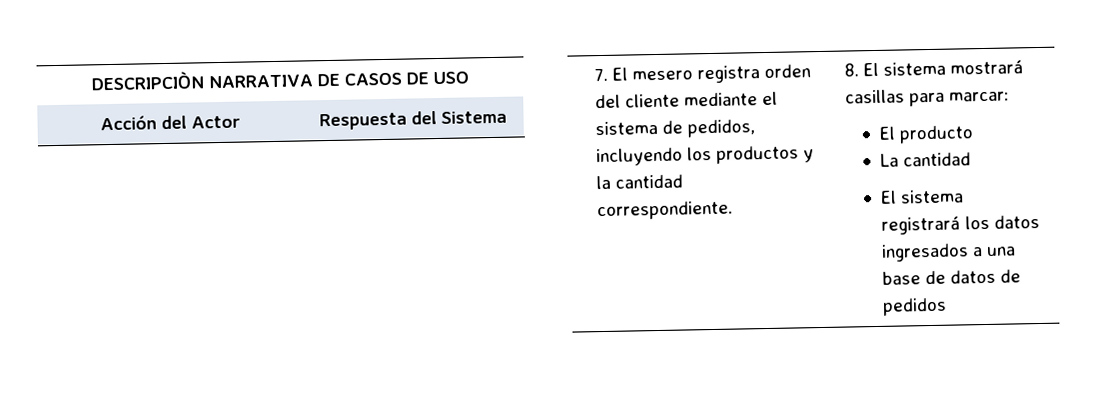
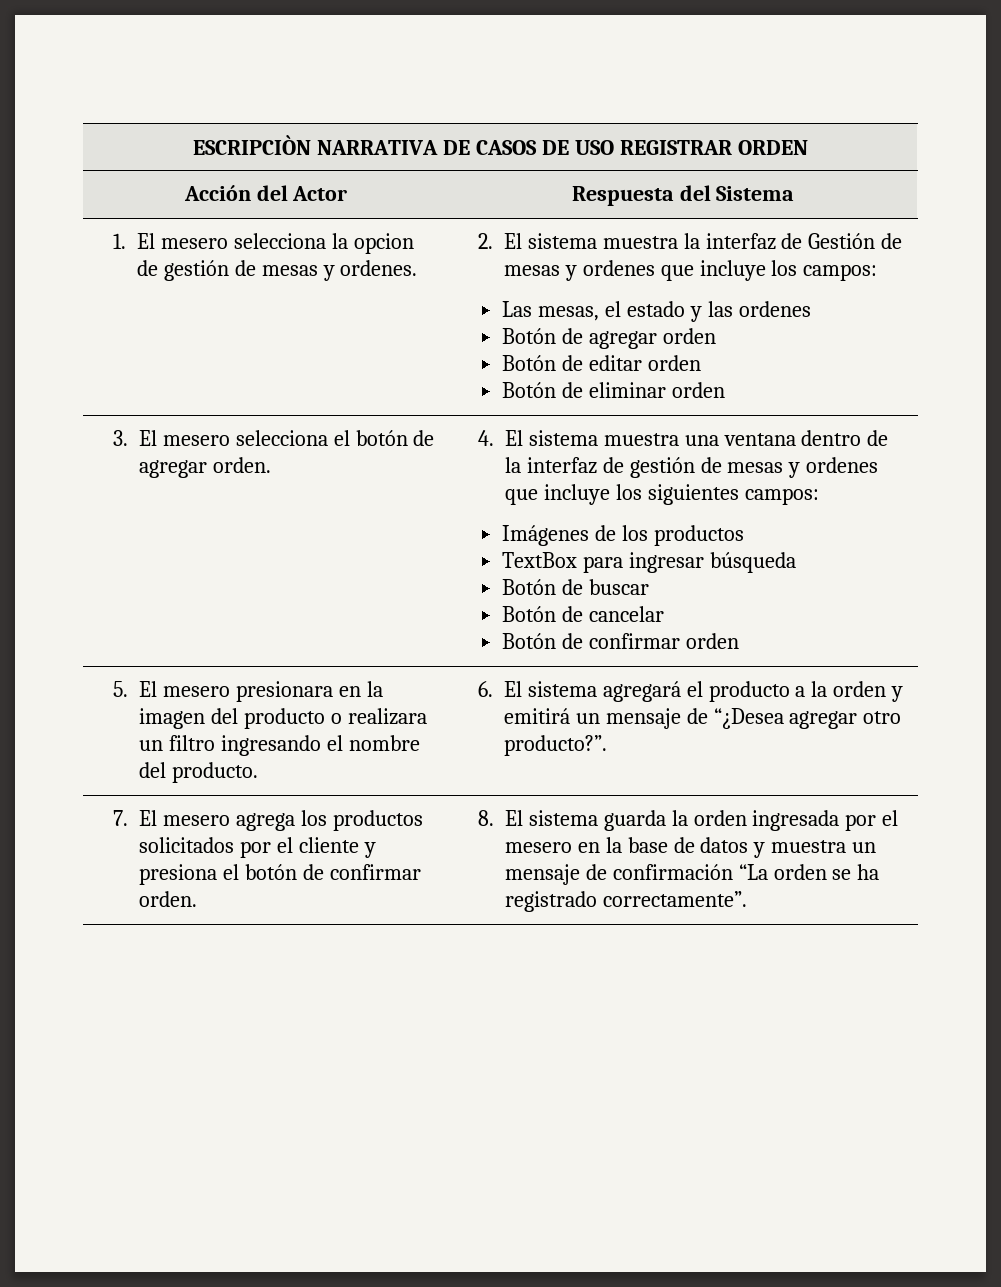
[91,71,205,91] DESCRIPCIÒN -> [193,135,312,155] ESCRIPCIÒN
(469, 78) none -> [619,140,808,155] REGISTRAR ORDEN
[593,64,811,84] [594,91,778,109] [594,119,755,138] [595,145,814,167] [595,174,683,190] [596,200,733,221] [844,60,1025,77] [845,89,1010,107] [879,125,975,144] [880,152,972,167] [880,189,965,204] [881,214,1041,235] [881,243,1017,262] [882,269,1022,285] [882,297,948,316] 7. El mesero registra orden del cliente mediante el sistema de pedidos, incluyendo los productos y la cantidad correspondiente. | 8. El sistema mostrará casillas para marcar: // El producto // La cantidad // El sistema registrará los datos ingresados a una base de datos de pedidos -> [112,233,414,254] [136,260,418,281] [477,233,903,250] [503,260,878,281] [501,301,811,322] [501,328,716,349] [501,355,701,371] [501,382,725,398] [112,430,435,446] [138,457,271,478] [477,430,889,446] [504,457,879,478] [504,484,819,505] [501,525,744,546] [501,552,796,573] [501,579,649,595] [501,606,664,622] [501,633,739,649] [112,681,383,702] [138,708,427,729] [138,735,420,756] [138,762,258,783] [477,681,904,702] [503,708,902,729] [503,735,607,756] [112,810,423,831] [138,837,376,858] [138,864,421,885] [138,891,197,907] [477,810,899,831] [504,837,877,858] [504,864,880,885] [504,891,747,912] 1. El mesero selecciona la opcion de gestión de mesas y ordenes. | 2. El sistema muestra la interfaz de Gestión de mesas y ordenes que incluye los campos: // Las mesas, el estado y las ordenes // Botón de agregar orden // Botón de editar orden // Botón de eliminar orden // 3. El mesero selecciona el botón de agregar orden. | 4. El sistema muestra una ventana dentro de la interfaz de gestión de mesas y ordenes que incluye los siguientes campos: // Imágenes de los productos // TextBox para ingresar búsqueda // Botón de buscar // Botón de cancelar // Botón de confirmar orden // 5. El mesero presionara en la imagen del producto o realizara un filtro ingresando el nombre del producto. | 6. El sistema agregará el producto a la orden y emitirá un mensaje de “¿Desea agregar otro producto?”. // 7. El mesero agrega los productos solicitados por el cliente y presiona el botón de confirmar orden. | 8. El sistema guarda la orden ingresada por el mesero en la base de datos y muestra un mensaje de confirmación “La orden se ha registrado correctamente”.

